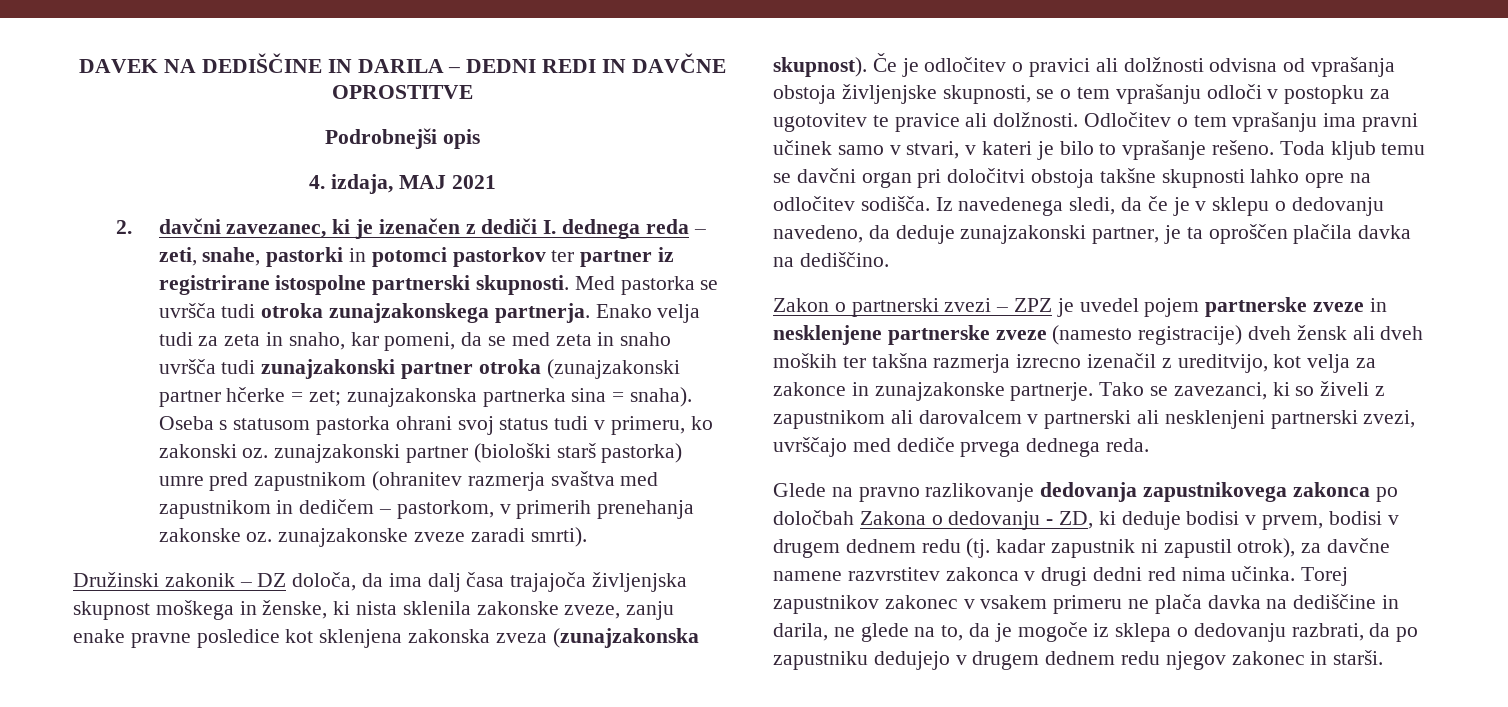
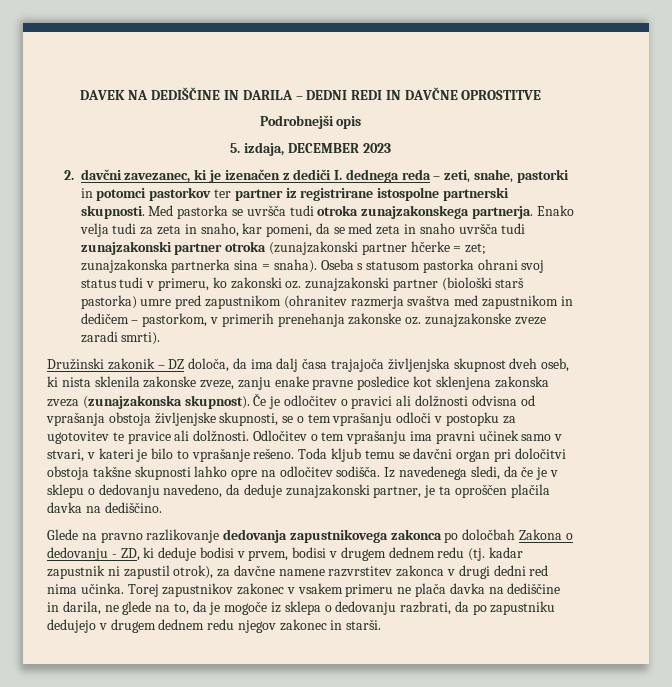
[309,174,496,194] 4. izdaja, MAJ 2021 -> [230,142,391,156] 5. izdaja, DECEMBER 2023
[155,600,328,620] moškega in ženske, -> [509,358,570,372] dveh oseb,
[773,297,1387,317] [773,325,1424,345] [773,353,1377,373] [773,381,1386,401] [773,410,1416,429] [773,437,1150,457] // Zakon o partnerski zvezi – ZPZ je uvedel pojem partnerske zveze in nesklenjene partnerske zveze (namesto registracije) dveh žensk ali dveh moških ter takšna razmerja izrecno izenačil z ureditvijo, kot velja za zakonce in zunajzakonske partnerje. Tako se zavezanci, ki so živeli z zapustnikom ali darovalcem v partnerski ali nesklenjeni partnerski zvezi, uvrščajo med dediče prvega dednega reda. -> (162, 507) none

